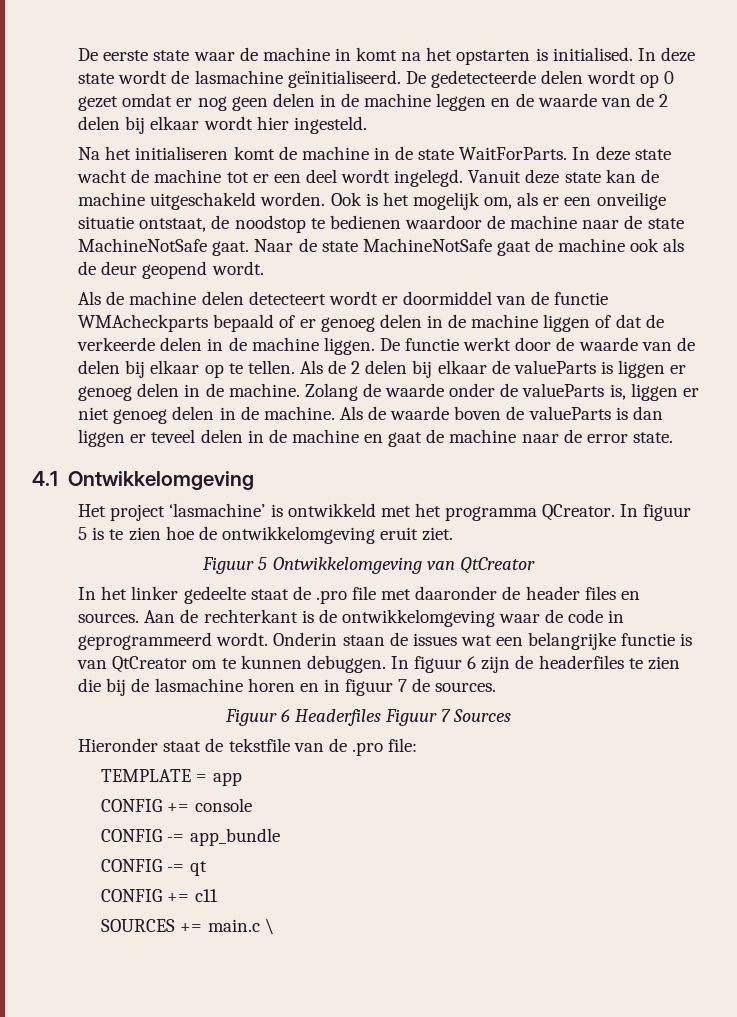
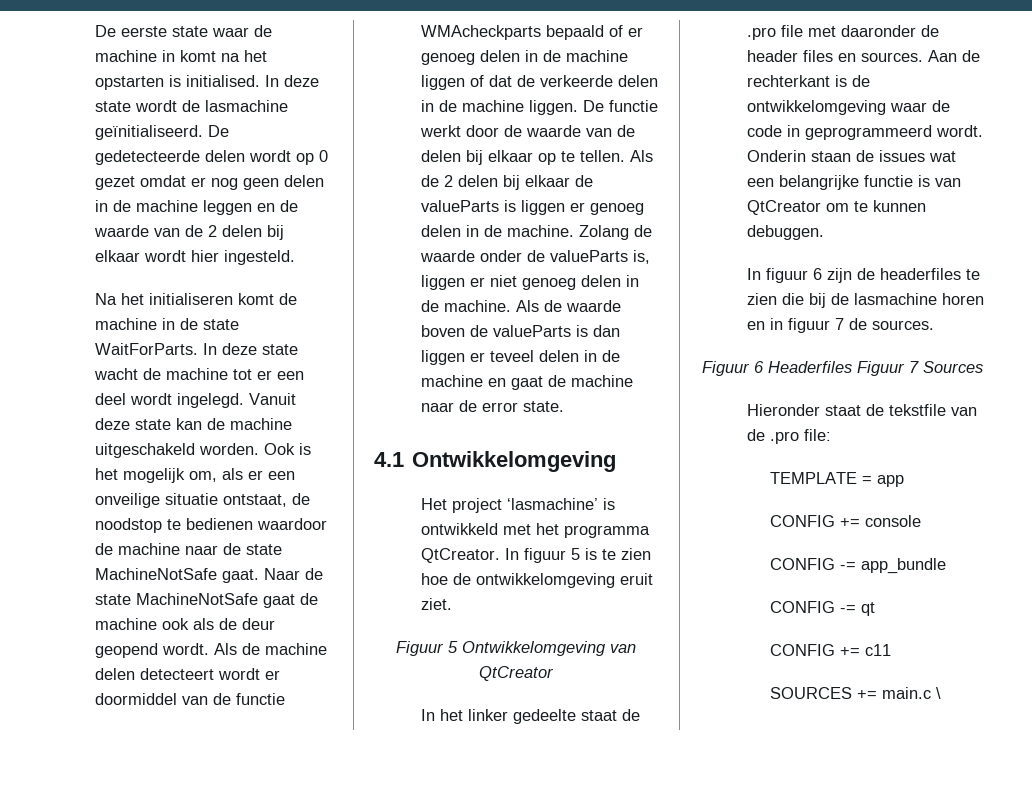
(264, 268) // -> (209, 649) none
[542,504,616,521] QCreator. -> [420,548,500,563] QtCreator.
(386, 664) none -> (824, 232) //

